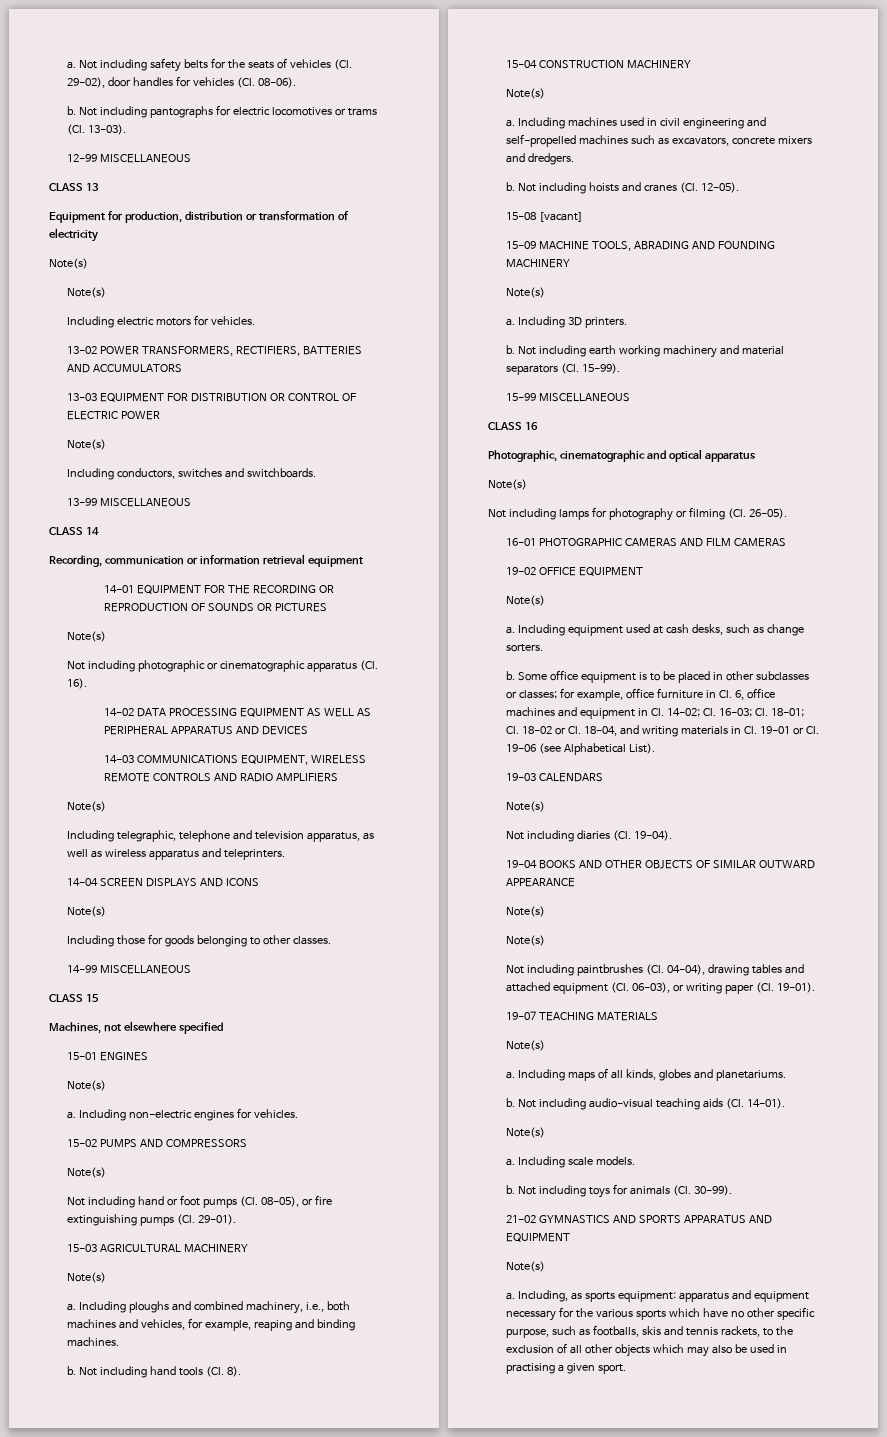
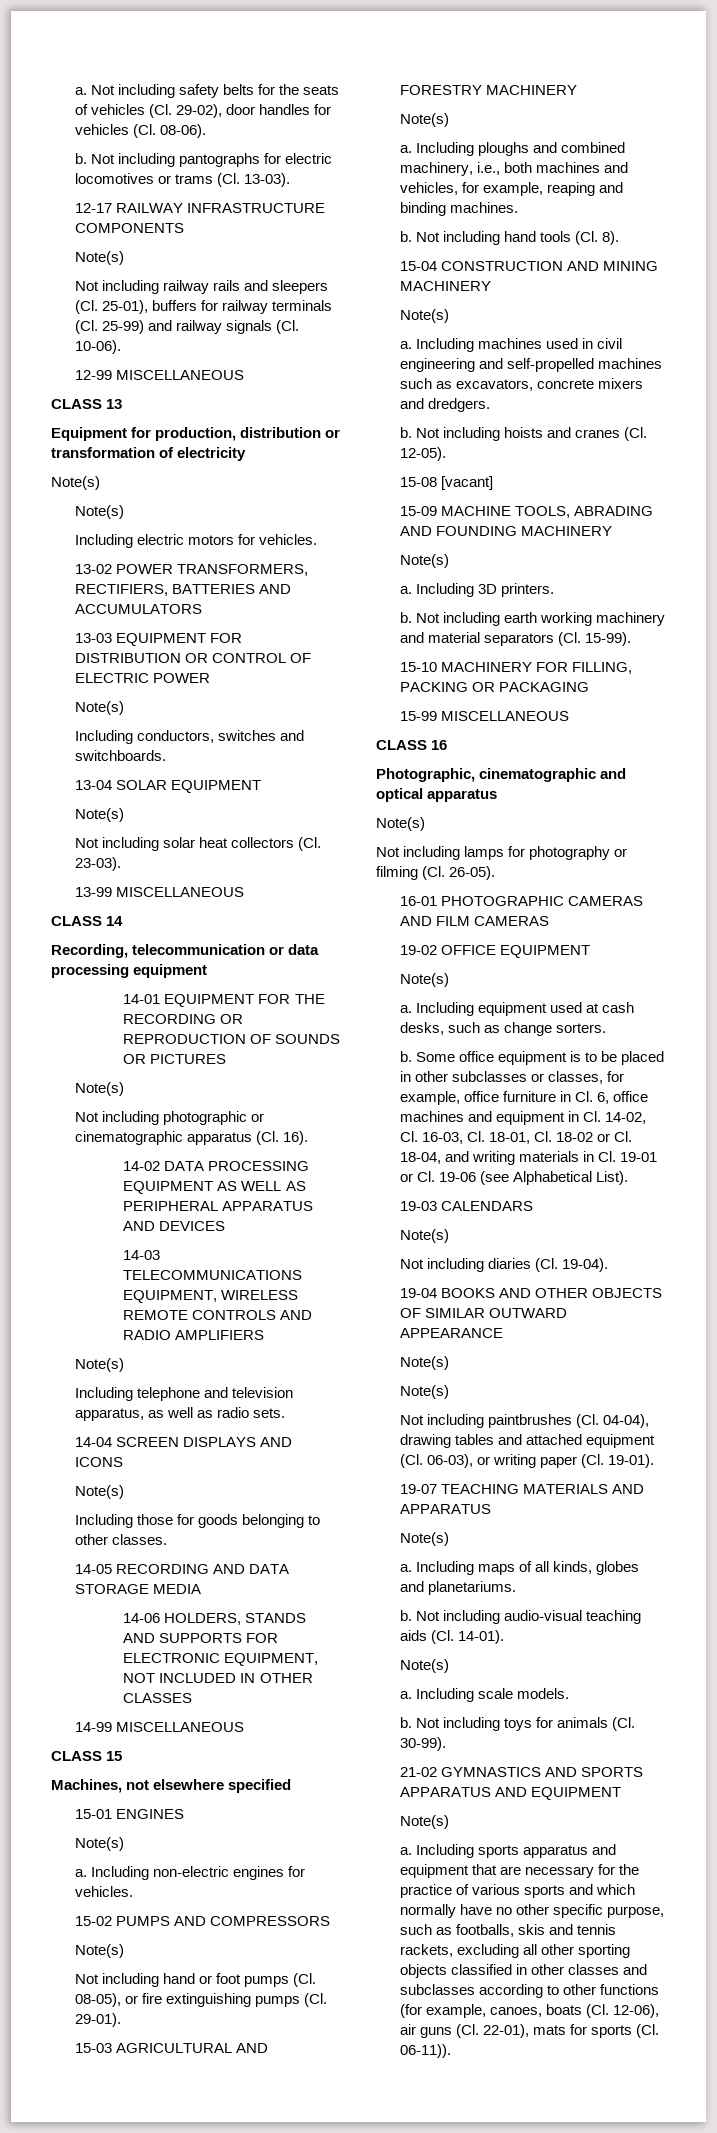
(127, 129) none -> [75,203,326,213] [75,223,185,233] [75,251,125,265] [75,280,329,294] [75,300,333,314] [75,320,300,334] [75,340,122,354] // 12-17 RAILWAY INFRASTRUCTURE COMPONENTS // Note(s) // Not including railway rails and sleepers (Cl. 25-01), buffers for railway terminals (Cl. 25-99) and railway signals (Cl. 10-06).
(317, 473) none -> [75,780,262,793] [75,808,125,822] [75,837,322,851] [75,857,122,871] // 13-04 SOLAR EQUIPMENT // Note(s) // Not including solar heat collectors (Cl. 23-03).
[104,554,305,565] communication or information retrieval -> [132,944,320,955] [51,964,129,978] telecommunication or data processing
[137,755,239,764] COMMUNICATIONS -> [123,1270,303,1280] TELECOMMUNICATIONS
[117,830,177,842] telegraphic, -> (134, 1394) none
[105,848,286,860] wireless apparatus and teleprinters. -> [217,1407,286,1418] radio sets.
(332, 940) none -> [75,1564,290,1574] [75,1584,202,1594] [123,1613,307,1625] [123,1633,279,1643] [123,1653,319,1666] [123,1673,313,1683] [123,1693,193,1703] // 14-05 RECORDING AND DATA STORAGE MEDIA // 14-06 HOLDERS, STANDS AND SUPPORTS FOR ELECTRONIC EQUIPMENT, NOT INCLUDED IN OTHER CLASSES
(182, 1248) none -> [236,2043,269,2053] [400,85,483,95] AND FORESTRY
(625, 64) none -> [567,261,659,271] AND MINING
(621, 368) none -> [400,662,633,674] [400,682,590,692] // 15-10 MACHINERY FOR FILLING, PACKING OR PACKAGING
[519,690,558,699] classes; -> [548,1071,604,1084] classes,
[667,708,805,717] 14-02; Cl. 16-03; Cl. 18-01; -> [605,1112,647,1124] [400,1131,531,1144] 14-02, Cl. 16-03, Cl. 18-01,
(659, 1016) none -> [612,1484,645,1494] [400,1504,492,1514] AND APPARATUS
[518,1290,677,1302] Including, as sports equipment: -> [416,1844,520,1858] Including sports
(810, 1296) none -> [472,1864,522,1875] that are
[596,1308,701,1320] various sports which -> [400,1884,636,1898] [400,1904,457,1918] practice of various sports and which normally
[763,1326,794,1336] [506,1343,788,1357] [506,1363,627,1374] to the exclusion of all other objects which may also be used in practising a given sport. -> [457,1944,631,1958] [400,1964,648,1978] [400,1984,660,1998] [400,2004,660,2018] [400,2024,660,2038] [400,2044,452,2058] excluding all other sporting objects classified in other classes and subclasses according to other functions (for example, canoes, boats (Cl. 12-06), air guns (Cl. 22-01), mats for sports (Cl. 06-11)).

